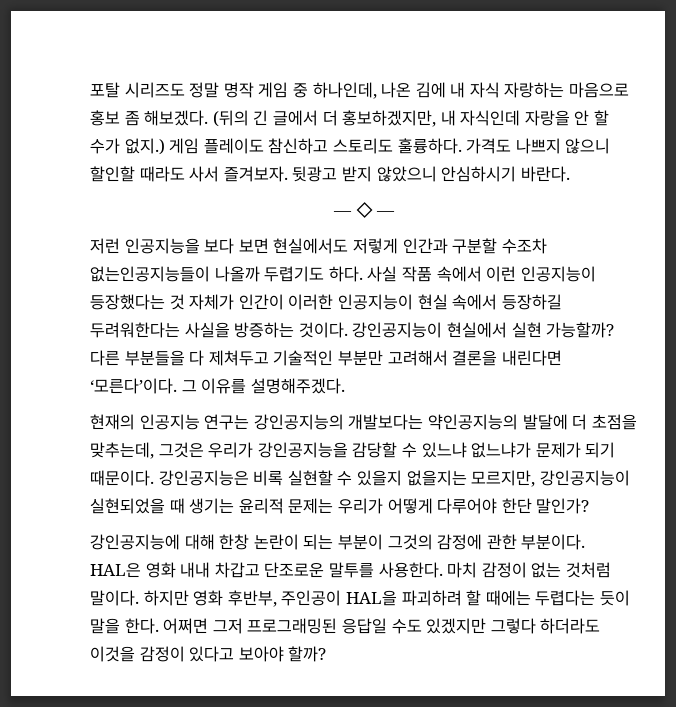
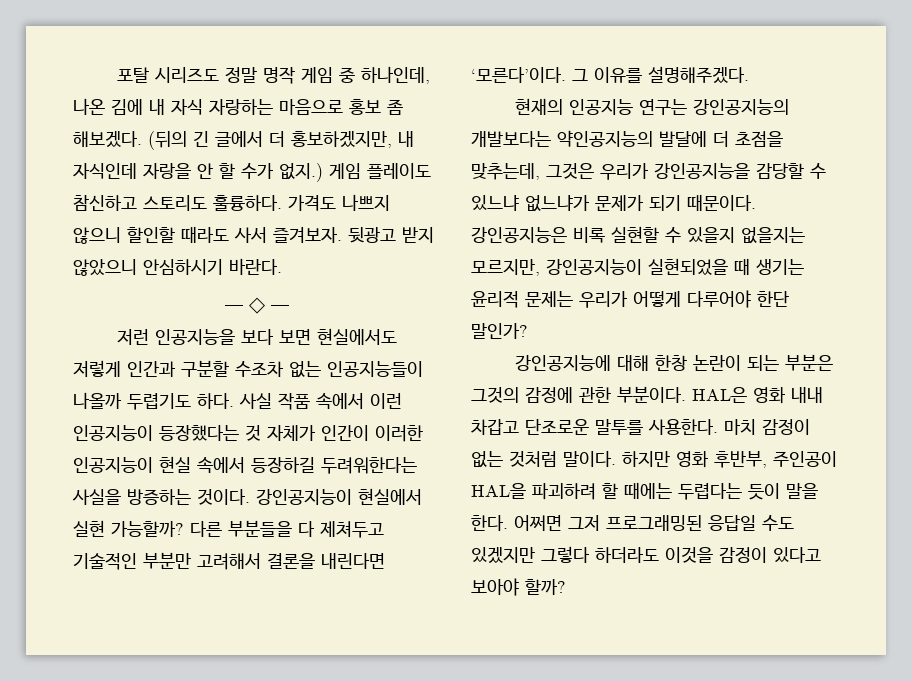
[90,266,210,282] 없는인공지능들이 -> [289,361,423,378] 없는 인공지능들이
[337,534,383,550] 부분이 -> [784,354,833,371] 부분은

